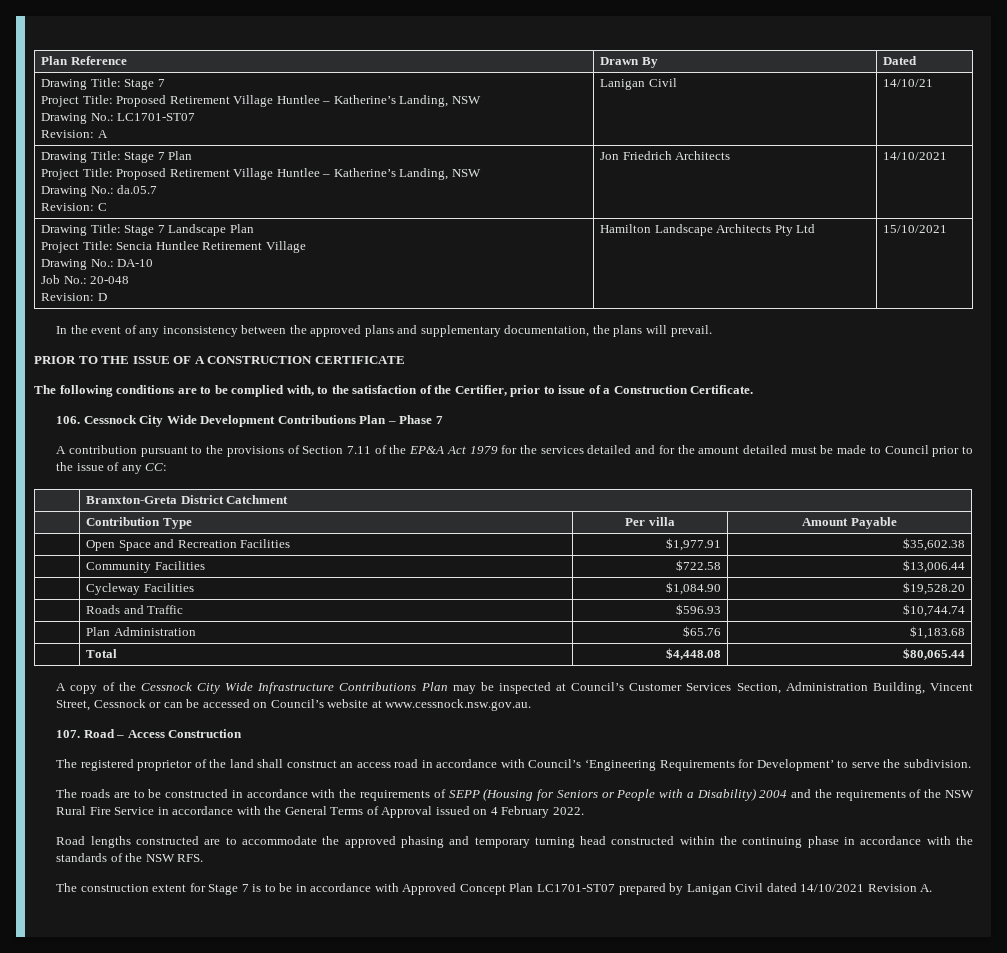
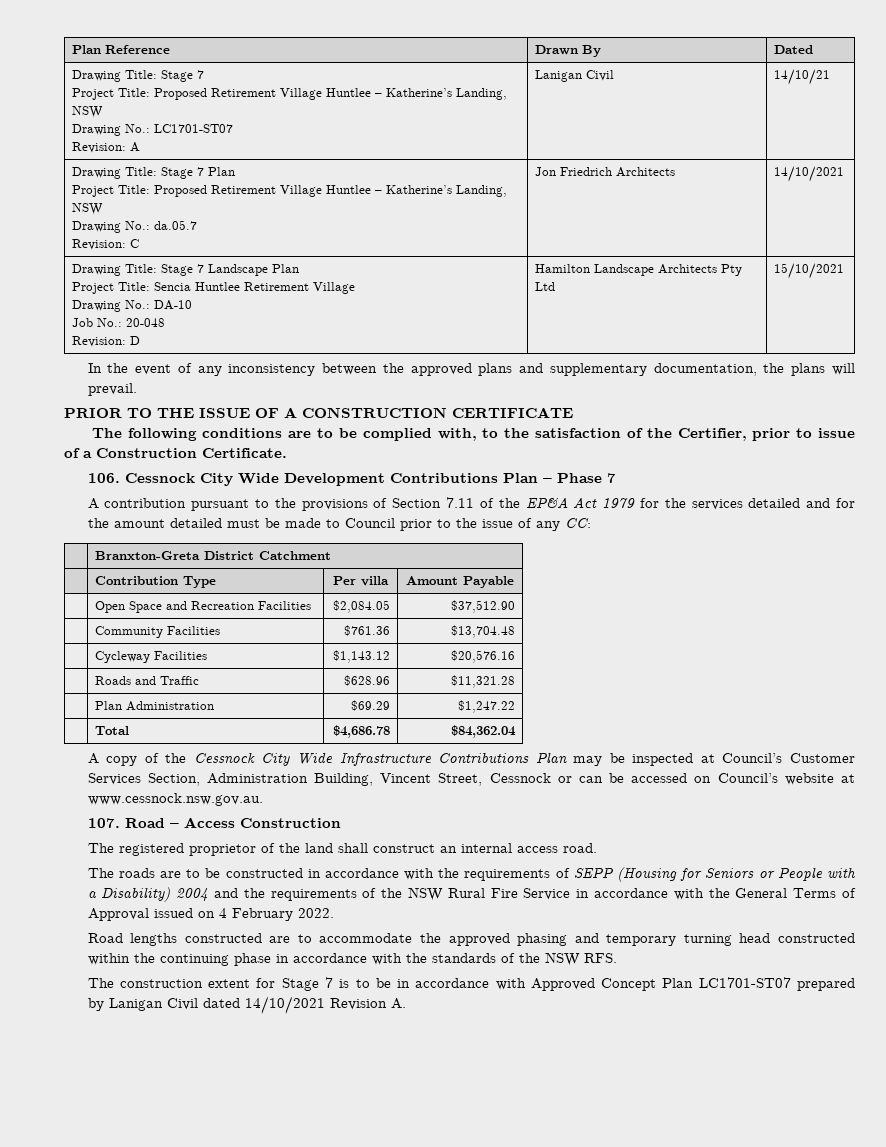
[665,538,721,551] [902,538,965,551] $1,977.91 | $35,602.38 -> [332,600,390,613] [450,600,515,613] $2,084.05 | $37,512.90
[675,560,721,571] [902,560,965,573] $722.58 | $13,006.44 -> [343,625,390,636] [450,625,515,638] $761.36 | $13,704.48
[665,582,721,595] [902,582,965,595] $1,084.90 | $19,528.20 -> [332,650,390,663] [450,650,515,663] $1,143.12 | $20,576.16
[675,604,721,615] [902,604,965,617] $596.93 | $10,744.74 -> [343,675,390,686] [450,675,515,688] $628.96 | $11,321.28
[682,626,721,637] [909,626,965,639] $65.76 | $1,183.68 -> [350,700,390,711] [457,700,515,713] $69.29 | $1,247.22
[665,648,721,660] [902,648,965,660] $4,448.08 | $80,065.44 -> [332,725,390,738] [450,725,516,738] $4,686.78 | $84,362.04
[356,759,971,771] access road in accordance with Council’s ‘Engineering Requirements for Development’ to serve the subdivision. -> [460,843,597,853] internal access road.

